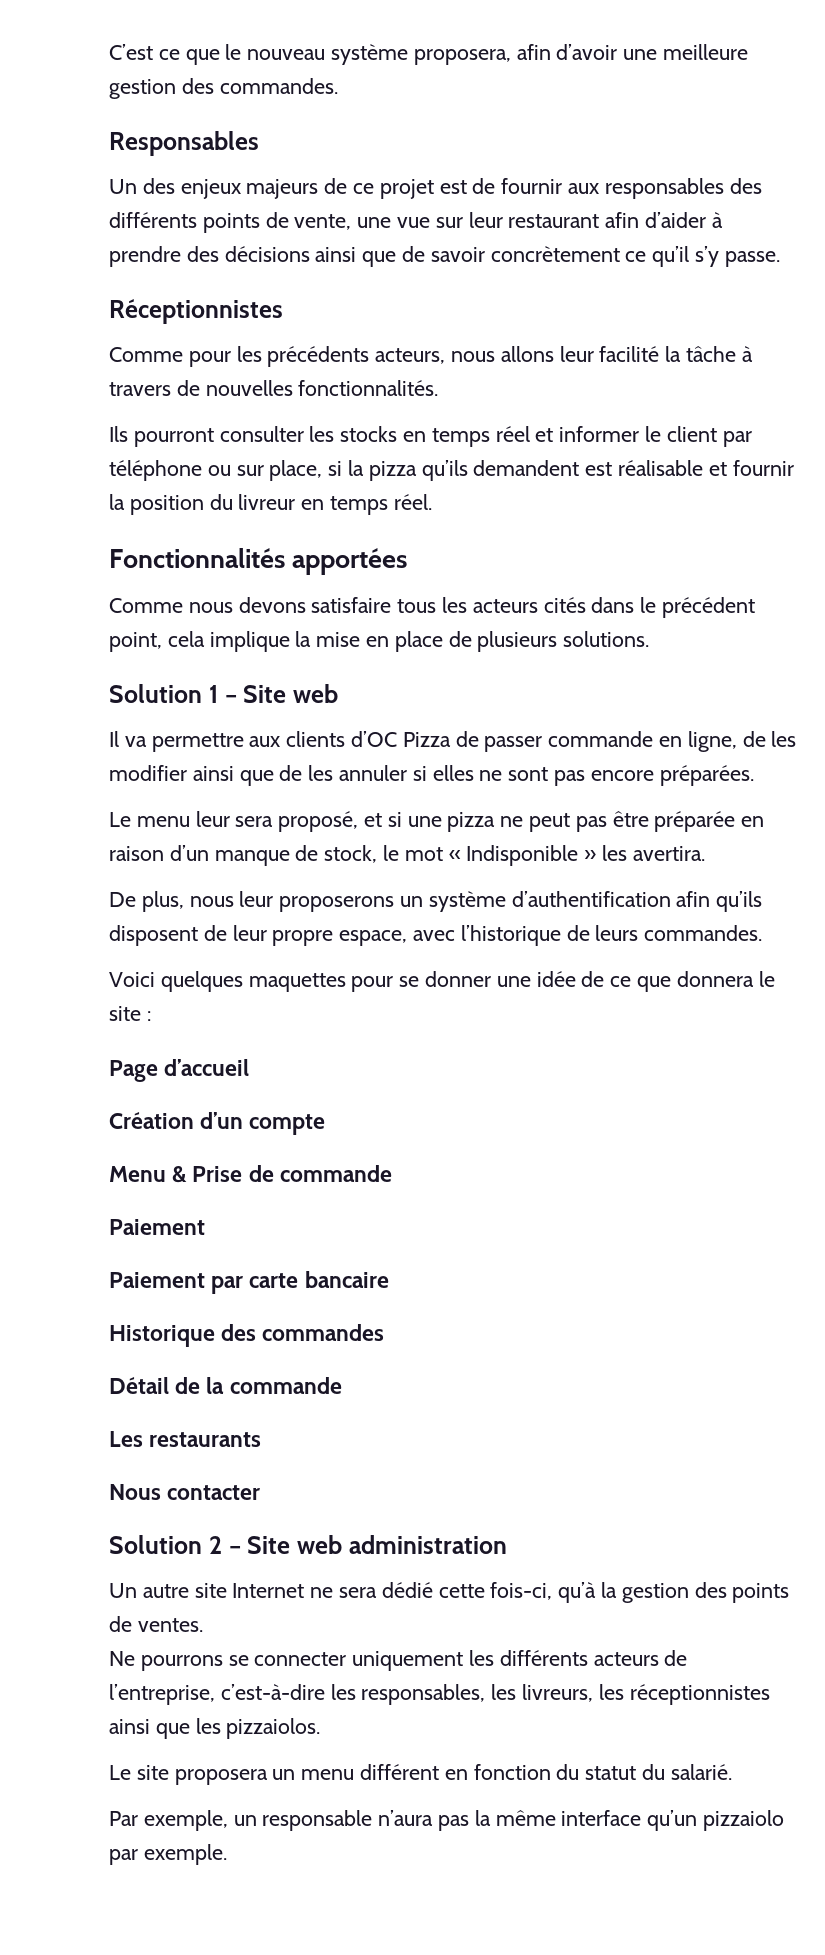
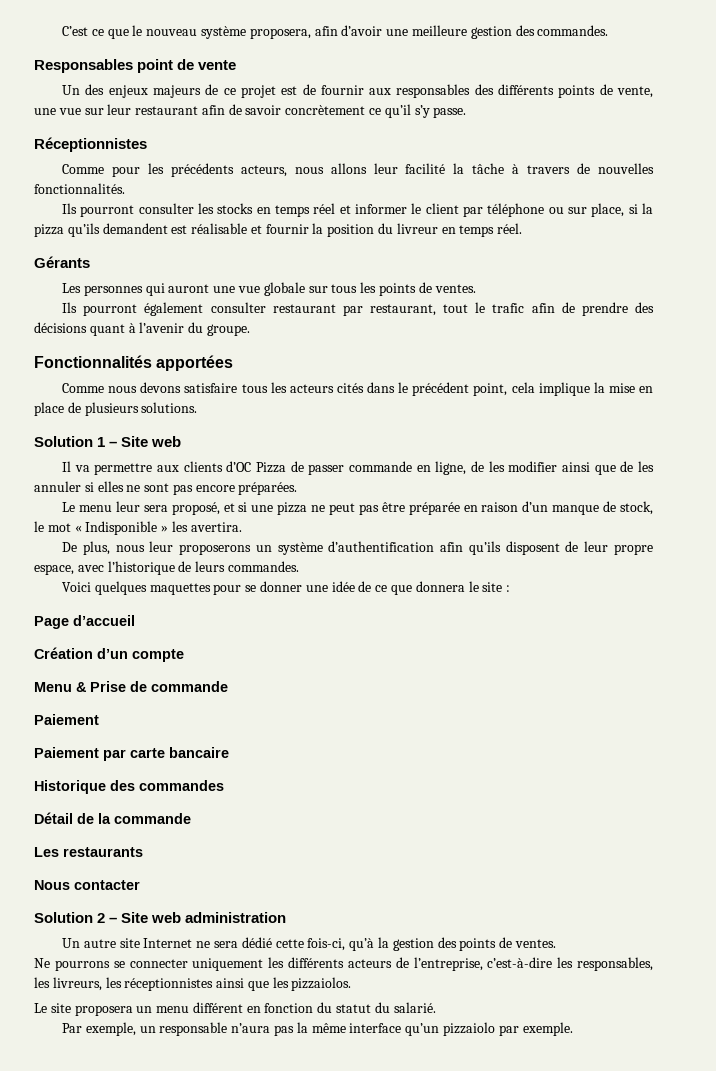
(259, 143) none -> [137,59,237,73] point de vente
[645,212,723,228] [109,246,397,267] d’aider à prendre des décisions ainsi que -> (225, 110) none
(432, 502) none -> [34,256,90,268] [62,282,476,296] [62,302,654,316] [34,322,250,336] // Gérants // Les personnes qui auront une vue globale sur tous les points de ventes. // Ils pourront également consulter restaurant par restaurant, tout le trafic afin de prendre des décisions quant à l’avenir du groupe.

